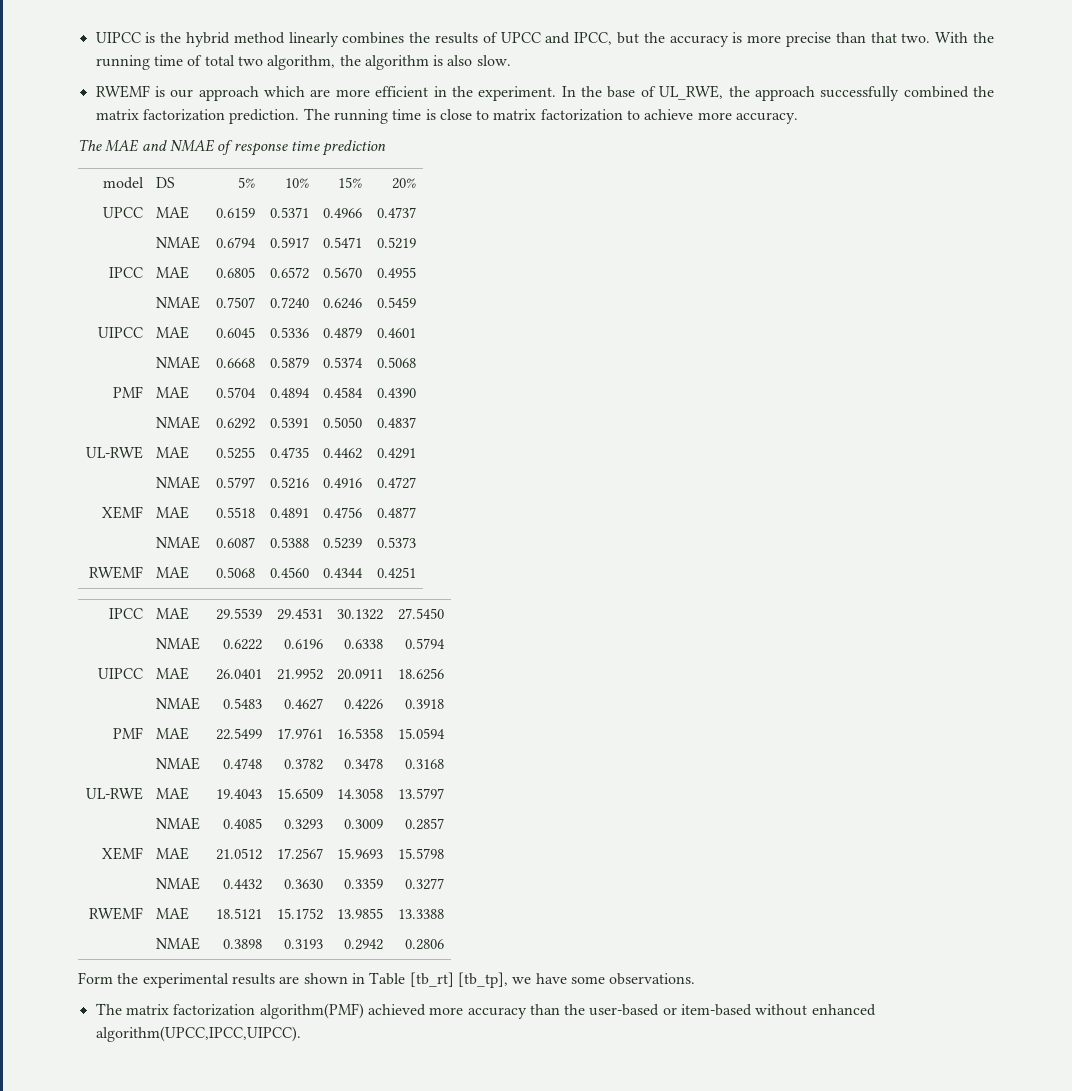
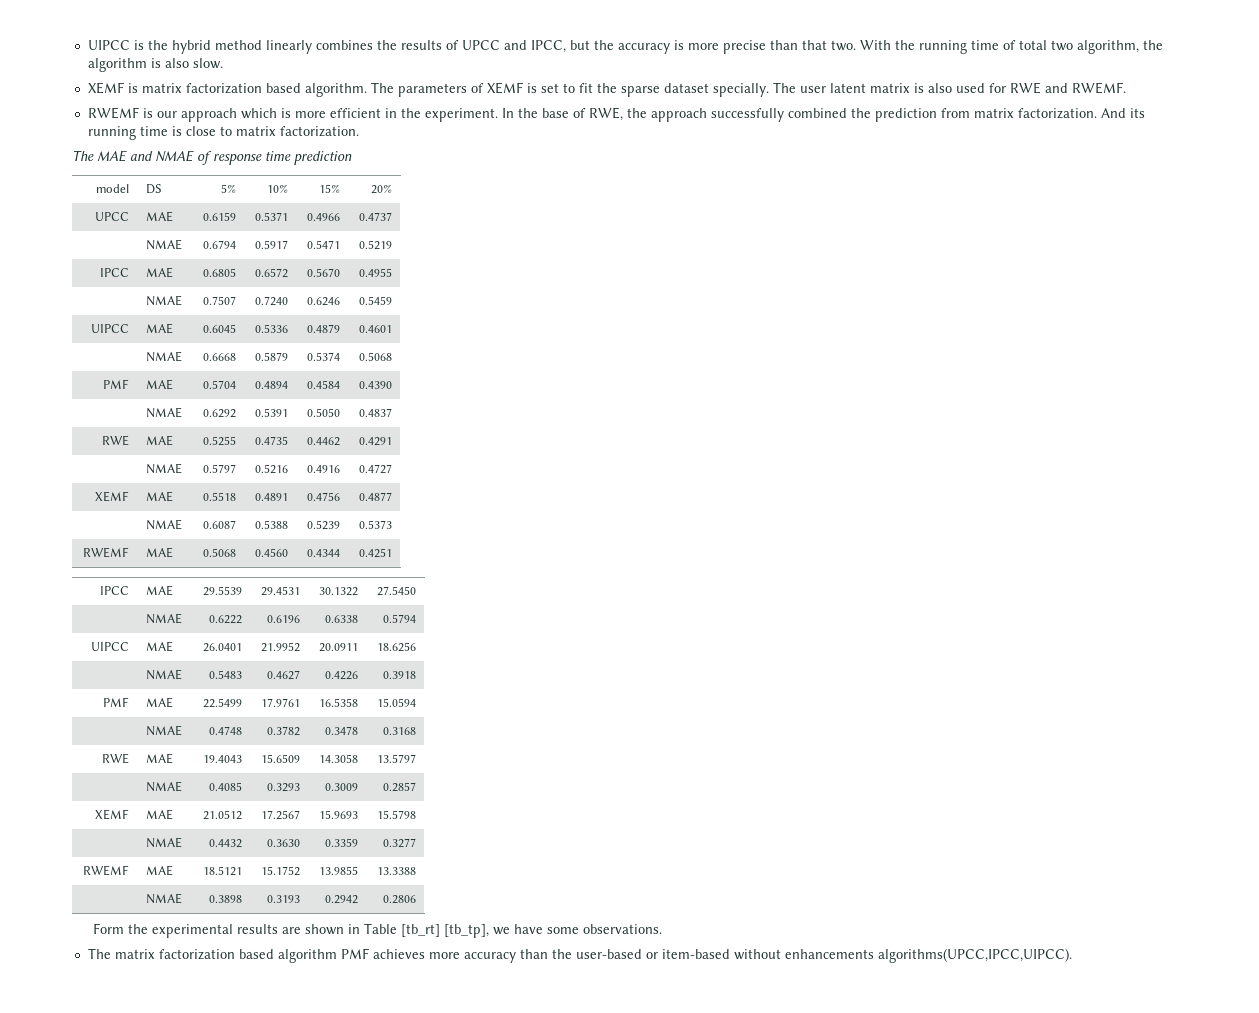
(511, 60) none -> [87,82,1126,97] // XEMF is matrix factorization based algorithm. The parameters of XEMF is set to fit the sparse dataset specially. The user latent matrix is also used for RWE and RWEMF.
[310,89,331,97] are -> [280,108,291,118] is
[659,85,724,100] UL_RWE, -> [588,107,623,121] RWE,
[95,108,330,124] matrix factorization prediction. The -> [874,108,1145,122] prediction from matrix factorization. And its
[540,109,799,124] factorization to achieve more accuracy. -> [279,126,359,137] factorization.
[86,446,144,459] UL-RWE -> [101,435,129,446] RWE
[86,787,144,800] UL-RWE -> [101,753,129,764] RWE
[259,1003,426,1019] algorithm(PMF) achieved -> [238,948,425,963] based algorithm PMF achieves
[811,1004,876,1016] [95,1026,301,1042] enhanced algorithm(UPCC,IPCC,UIPCC). -> [784,948,1072,963] enhancements algorithms(UPCC,IPCC,UIPCC).

